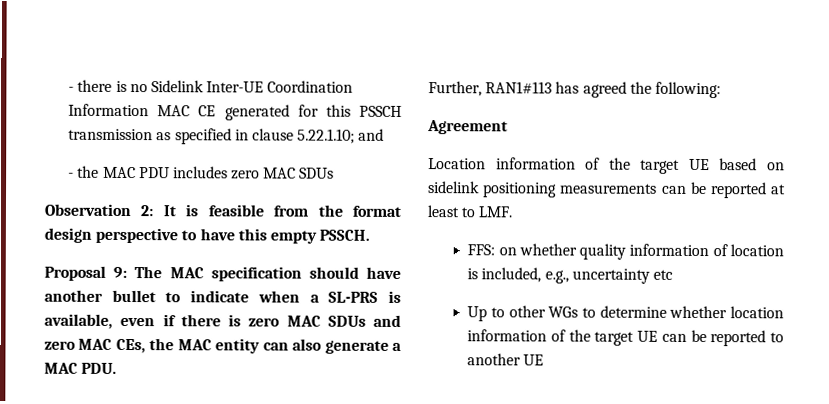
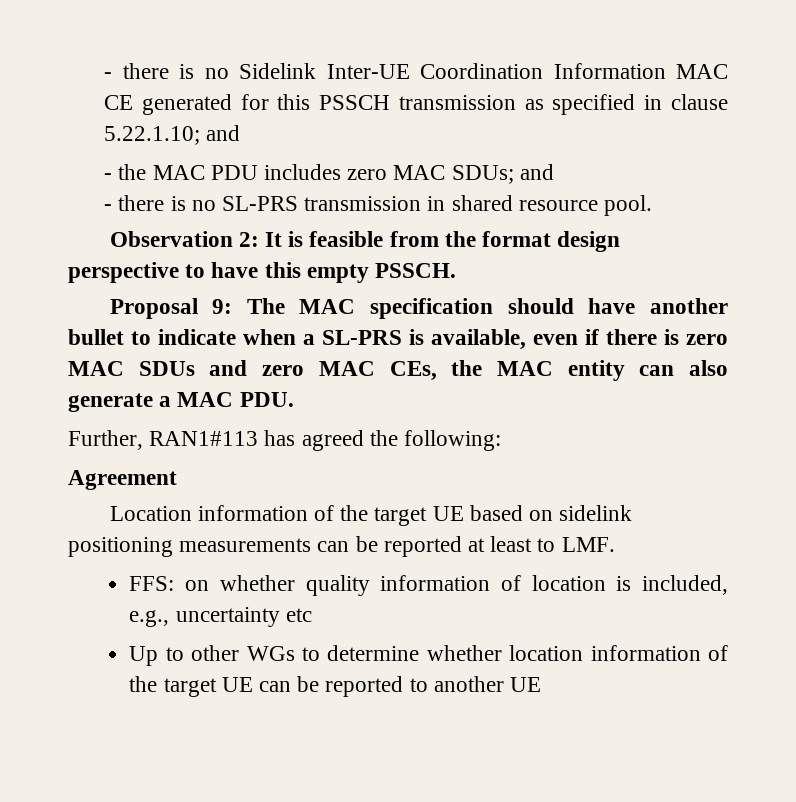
[299,167,335,179] SDUs -> [451,164,554,184] [104,195,652,216] SDUs; and // - there is no SL-PRS transmission in shared resource pool.

